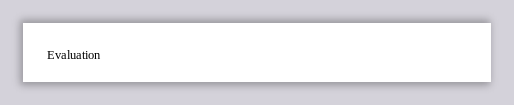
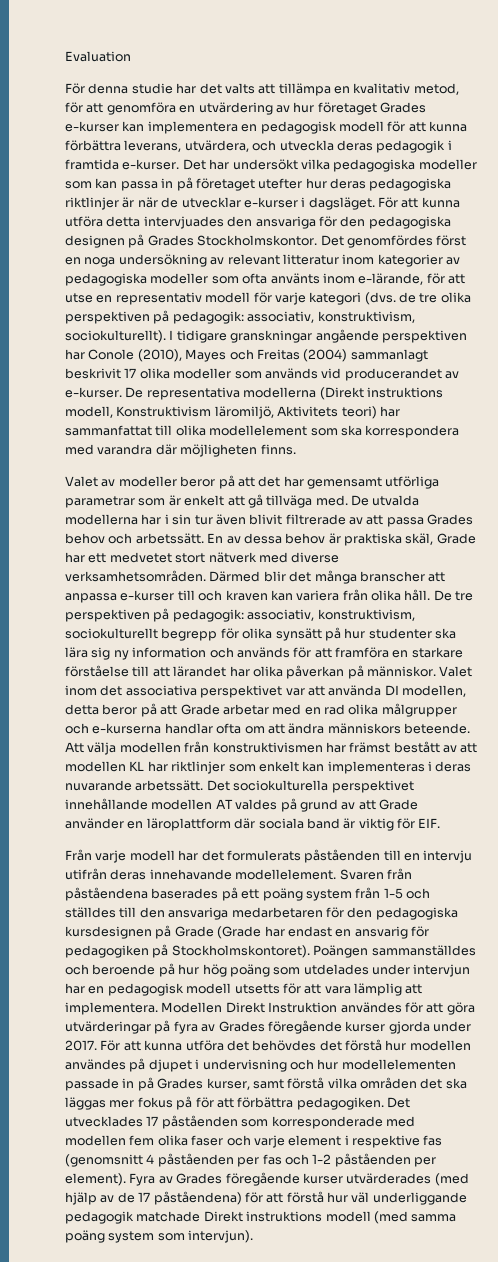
(101, 54) none -> [65,83,459,96] [65,102,426,115] [65,121,467,134] [65,140,452,153] [65,159,477,172] [65,177,452,191] [65,197,460,210] [65,216,451,229] [65,234,467,248] [65,254,460,267] [65,273,465,286] [65,292,471,305] [65,310,415,324] [65,329,467,343] [65,349,428,362] [65,368,459,381] [65,387,443,400] [65,406,400,419] [65,425,460,438] [65,444,296,457] [65,475,440,489] [65,494,420,508] [65,514,474,527] [65,533,476,546] [65,552,340,563] [65,570,446,584] [65,589,474,603] [65,608,415,622] [65,627,456,641] [65,647,463,660] [65,665,473,679] [65,685,466,698] [65,703,457,717] [65,723,470,734] [65,741,478,755] [65,761,472,774] [65,780,414,793] [65,798,418,812] [65,818,441,831] [65,849,473,863] [65,868,412,880] [65,887,430,901] [65,907,458,920] [65,925,429,939] [65,944,476,958] [65,963,471,977] [65,983,423,996] [65,1002,475,1015] [65,1020,471,1034] [65,1039,471,1051] [65,1058,456,1072] [65,1077,467,1091] [65,1096,410,1110] [65,1115,415,1129] [65,1135,443,1148] [65,1153,436,1167] [65,1172,469,1186] [65,1191,467,1205] [65,1211,457,1224] [65,1230,254,1243] // För denna studie har det valts att tillämpa en kvalitativ metod, för att genomföra en utvärdering av hur företaget Grades e-kurser kan implementera en pedagogisk modell för att kunna förbättra leverans, utvärdera, och utveckla deras pedagogik i framtida e-kurser. Det har undersökt vilka pedagogiska modeller som kan passa in på företaget utefter hur deras pedagogiska riktlinjer är när de utvecklar e-kurser i dagsläget. För att kunna utföra detta intervjuades den ansvariga för den pedagogiska designen på Grades Stockholmskontor. Det genomfördes först en noga undersökning av relevant litteratur inom kategorier av pedagogiska modeller som ofta använts inom e-lärande, för att utse en representativ modell för varje kategori (dvs. de tre olika perspektiven på pedagogik: associativ, konstruktivism, sociokulturellt). I tidigare granskningar angående perspektiven har Conole (2010), Mayes och Freitas (2004) sammanlagt beskrivit 17 olika modeller som används vid producerandet av e-kurser. De representativa modellerna (Direkt instruktions modell, Konstruktivism läromiljö, Aktivitets teori) har sammanfattat till olika modellelement som ska korrespondera med varandra där möjligheten finns. // Valet av modeller beror på att det har gemensamt utförliga parametrar som är enkelt att gå tillväga med. De utvalda modellerna har i sin tur även blivit filtrerade av att passa Grades behov och arbetssätt. En av dessa behov är praktiska skäl, Grade har ett medvetet stort nätverk med diverse verksamhetsområden. Därmed blir det många branscher att anpassa e-kurser till och kraven kan variera från olika håll. De tre perspektiven på pedagogik: associativ, konstruktivism, sociokulturellt begrepp för olika synsätt på hur studenter ska lära sig ny information och används för att framföra en starkare förståelse till att lärandet har olika påverkan på människor. Valet inom det associativa perspektivet var att använda DI modellen, detta beror på att Grade arbetar med en rad olika målgrupper och e-kurserna handlar ofta om att ändra människors beteende. Att välja modellen från konstruktivismen har främst bestått av att modellen KL har riktlinjer som enkelt kan implementeras i deras nuvarande arbetssätt. Det sociokulturella perspektivet innehållande modellen AT valdes på grund av att Grade använder en läroplattform där sociala band är viktig för EIF. // Från varje modell har det formulerats påståenden till en intervju utifrån deras innehavande modellelement. Svaren från påståendena baserades på ett poäng system från 1-5 och ställdes till den ansvariga medarbetaren för den pedagogiska kursdesignen på Grade (Grade har endast en ansvarig för pedagogiken på Stockholmskontoret). Poängen sammanställdes och beroende på hur hög poäng som utdelades under intervjun har en pedagogisk modell utsetts för att vara lämplig att implementera. Modellen Direkt Instruktion användes för att göra utvärderingar på fyra av Grades föregående kurser gjorda under 2017. För att kunna utföra det behövdes det förstå hur modellen användes på djupet i undervisning och hur modellelementen passade in på Grades kurser, samt förstå vilka områden det ska läggas mer fokus på för att förbättra pedagogiken. Det utvecklades 17 påståenden som korresponderade med modellen fem olika faser och varje element i respektive fas (genomsnitt 4 påståenden per fas och 1-2 påståenden per element). Fyra av Grades föregående kurser utvärderades (med hjälp av de 17 påståendena) för att förstå hur väl underliggande pedagogik matchade Direkt instruktions modell (med samma poäng system som intervjun).

